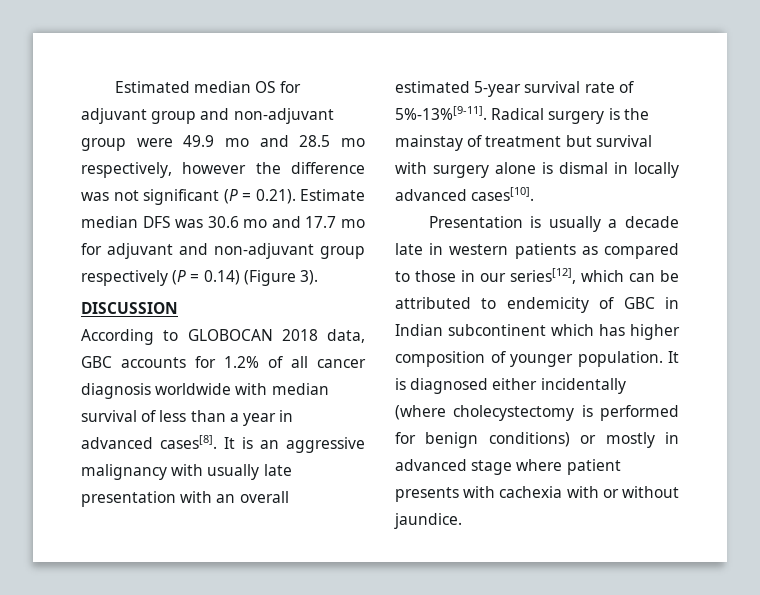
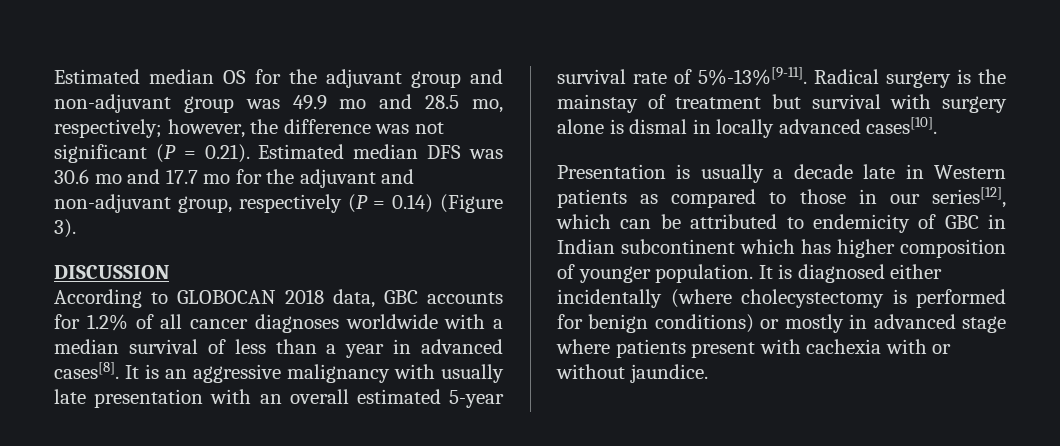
(302, 87) none -> [289,69,317,84] the
[136,138,173,147] were -> [245,99,280,109] was
[340,138,365,147] [81,162,247,178] mo respectively, however -> [471,99,503,113] [54,119,245,138] mo, respectively; however,
[300,189,365,201] Estimate -> [258,144,345,159] Estimated
(102, 249) none -> [266,169,295,184] the
[320,246,365,259] group -> [177,196,232,213] group,
[81,383,151,399] diagnosis -> [254,314,339,333] diagnoses
(268, 389) none -> [493,319,503,329] a
[449,244,509,255] western -> [934,165,1006,179] Western
[566,459,621,475] [395,487,459,502] patient presents -> [615,339,756,358] patients present

